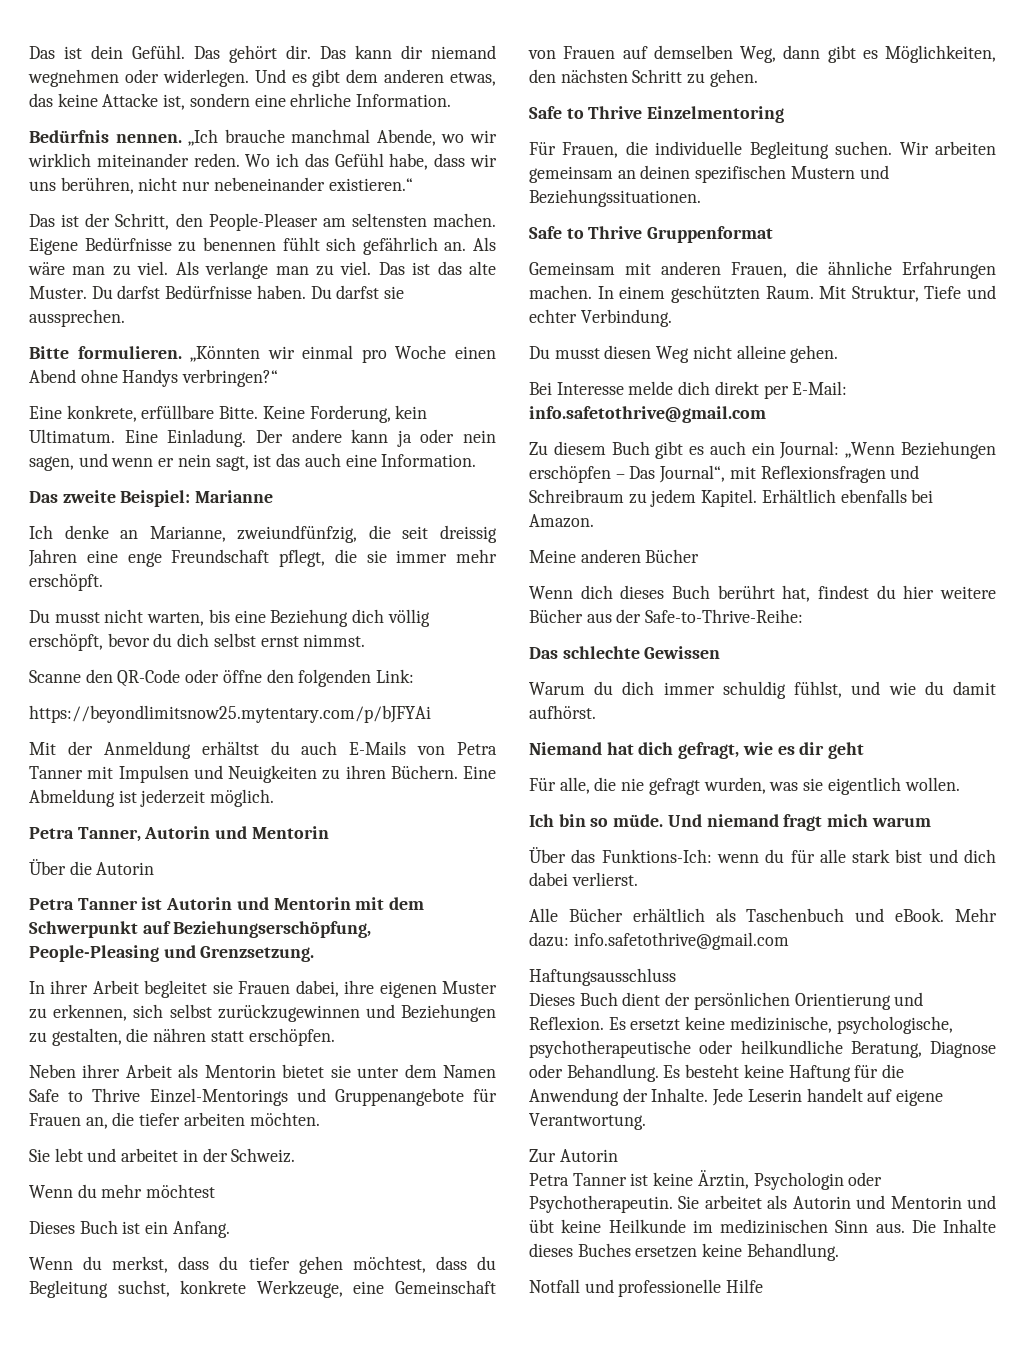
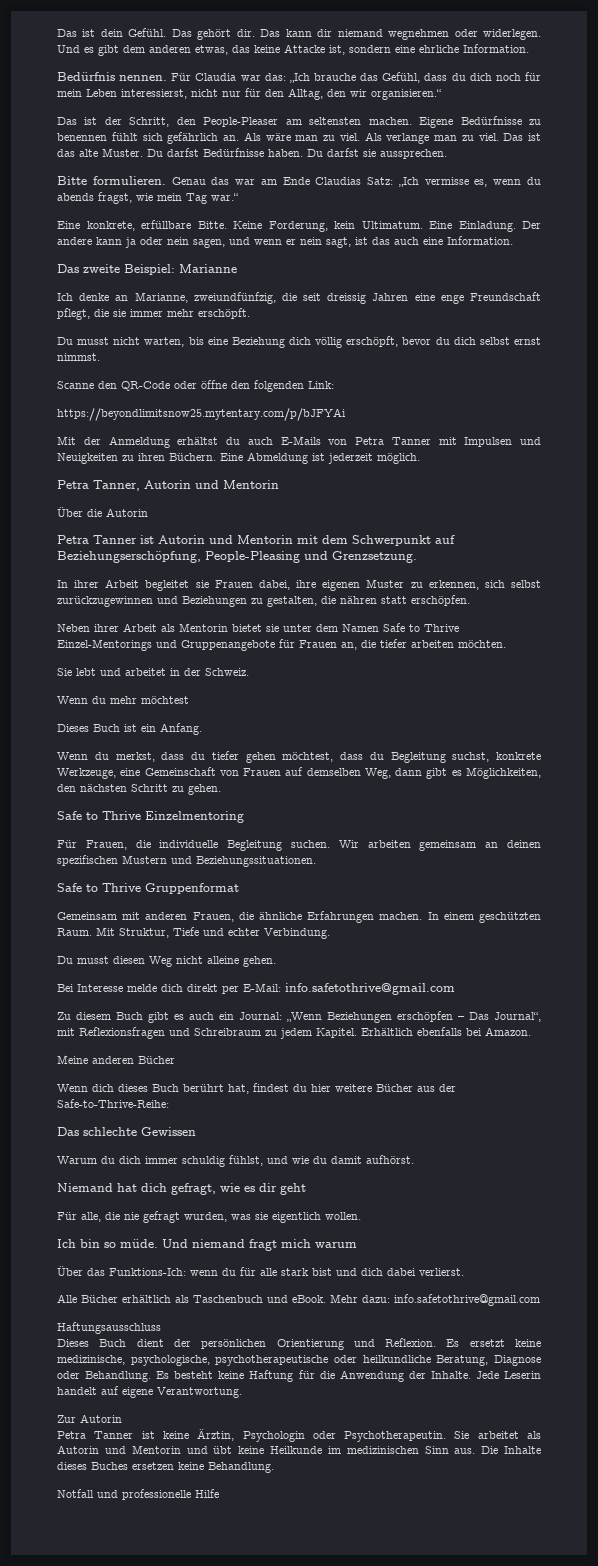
[188,129,497,146] [28,153,497,170] [29,177,413,194] „Ich brauche manchmal Abende, wo wir wirklich miteinander reden. Wo ich das Gefühl habe, dass wir uns berühren, nicht nur nebeneinander existieren.“ -> [171,72,542,83] [57,88,441,100] Für Claudia war das: „Ich brauche das Gefühl, dass du dich noch für mein Leben interessierst, nicht nur für den Alltag, den wir organisieren.“
[190,345,496,363] [29,369,279,387] „Könnten wir einmal pro Woche einen Abend ohne Handys verbringen?“ -> [171,177,541,187] [57,192,238,204] Genau das war am Ende Claudias Satz: „Ich vermisse es, wenn du abends fragst, wie mein Tag war.“

